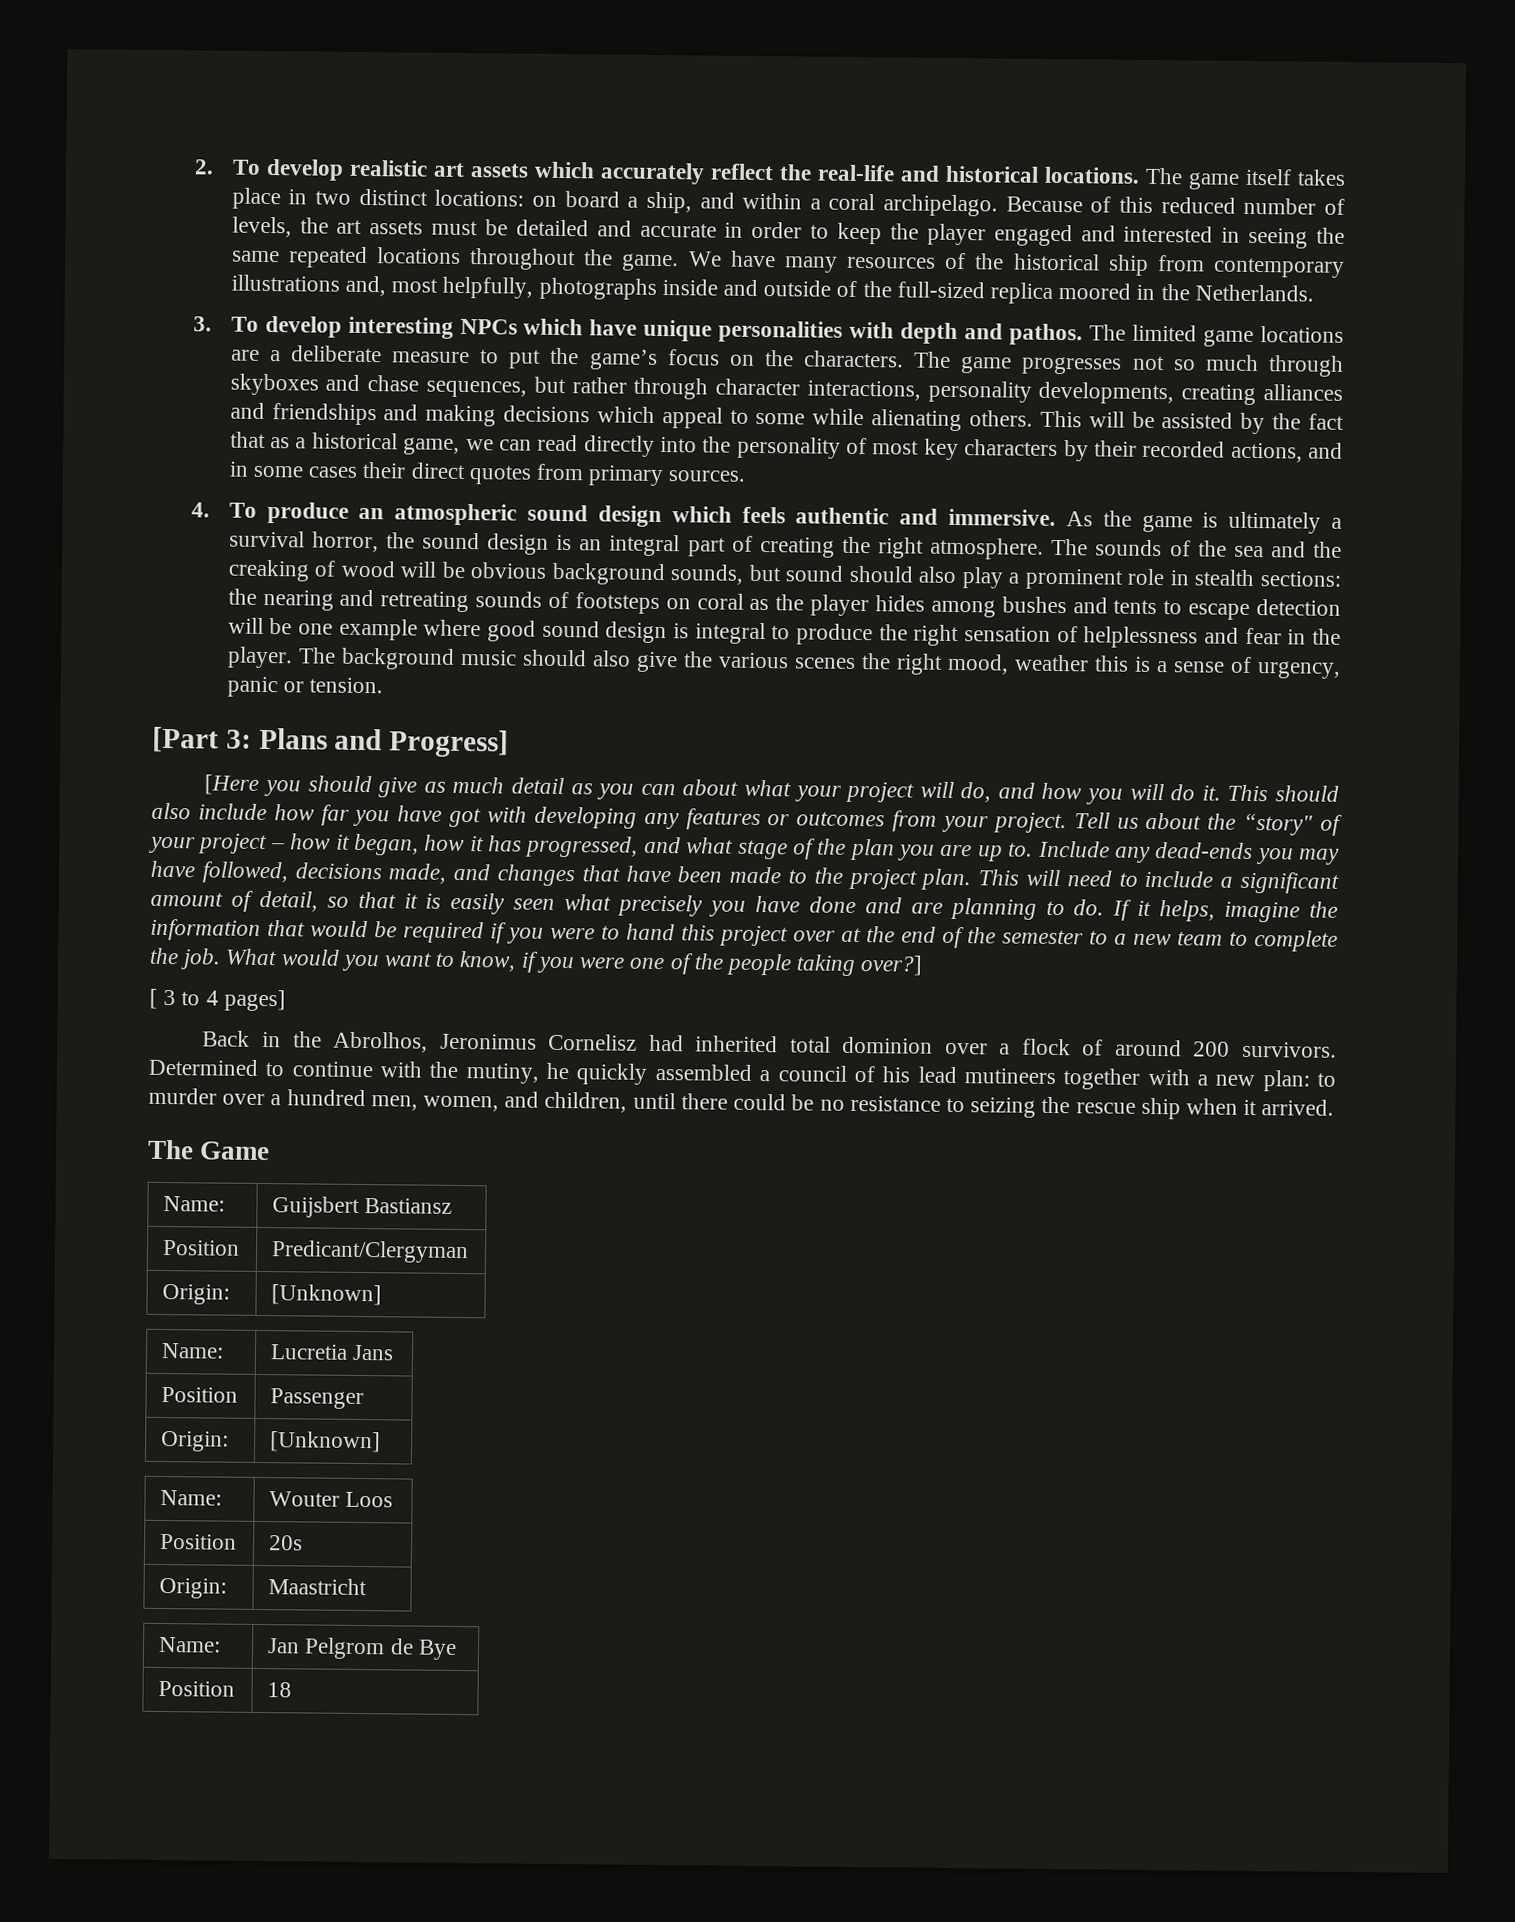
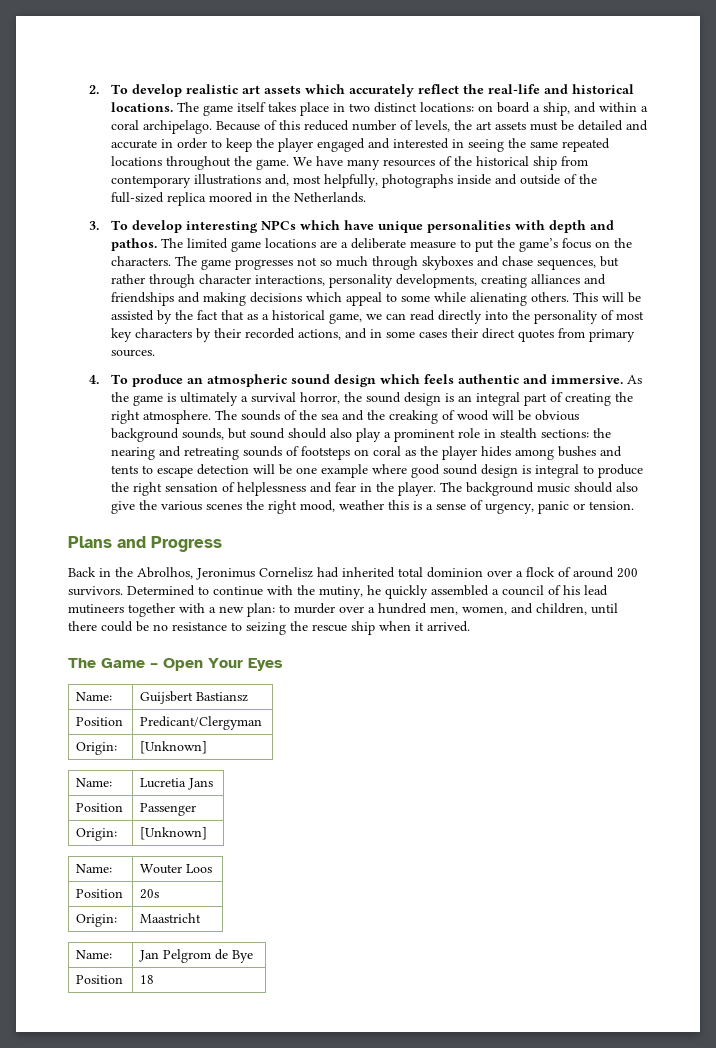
[152,726,510,758] [204,774,1340,805] [151,802,1344,836] [149,833,1340,865] [150,860,1339,894] [150,890,1338,923] [150,918,1338,952] [149,947,924,976] [149,988,286,1012] [Part 3: Plans and Progress] // [Here you should give as much detail as you can about what your project will do, and how you will do it. This should also include how far you have got with developing any features or outcomes from your project. Tell us about the “story" of your project – how it began, how it has progressed, and what stage of the plan you are up to. Include any dead-ends you may have followed, decisions made, and changes that have been made to the project plan. This will need to include a significant amount of detail, so that it is easily seen what precisely you have done and are planning to do. If it helps, imagine the information that would be required if you were to hand this project over at the end of the semester to a new team to complete the job. What would you want to know, if you were one of the people taking over?] // [ 3 to 4 pages] -> [68,536,222,552] Plans and Progress
(271, 1151) none -> [150,658,283,671] – Open Your Eyes

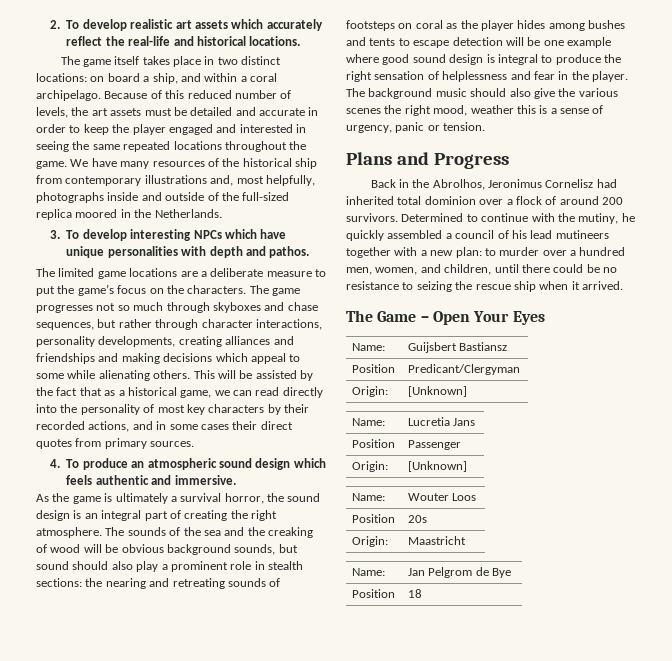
(173, 107) none -> (301, 41) //
(157, 244) none -> (310, 252) //
(623, 379) none -> (236, 480) //

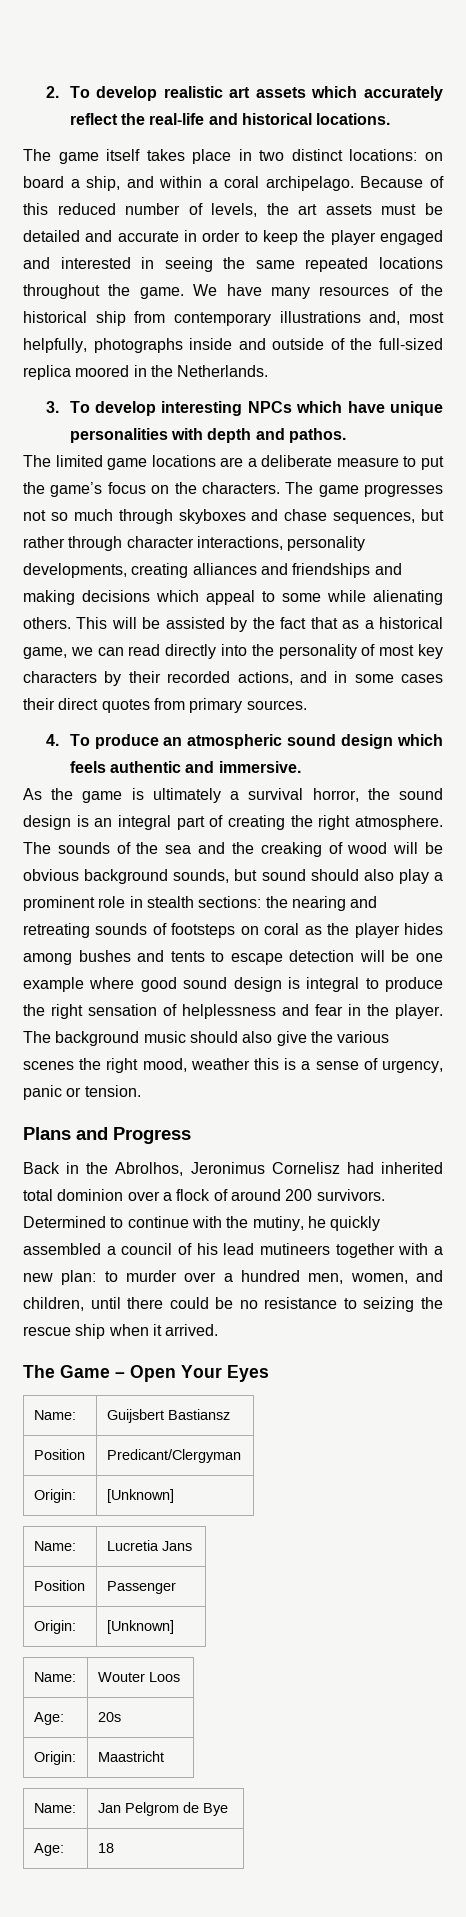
[352,514,396,523] Position -> [33,1712,64,1725] Age:
[352,589,396,598] Position -> [33,1843,64,1856] Age:

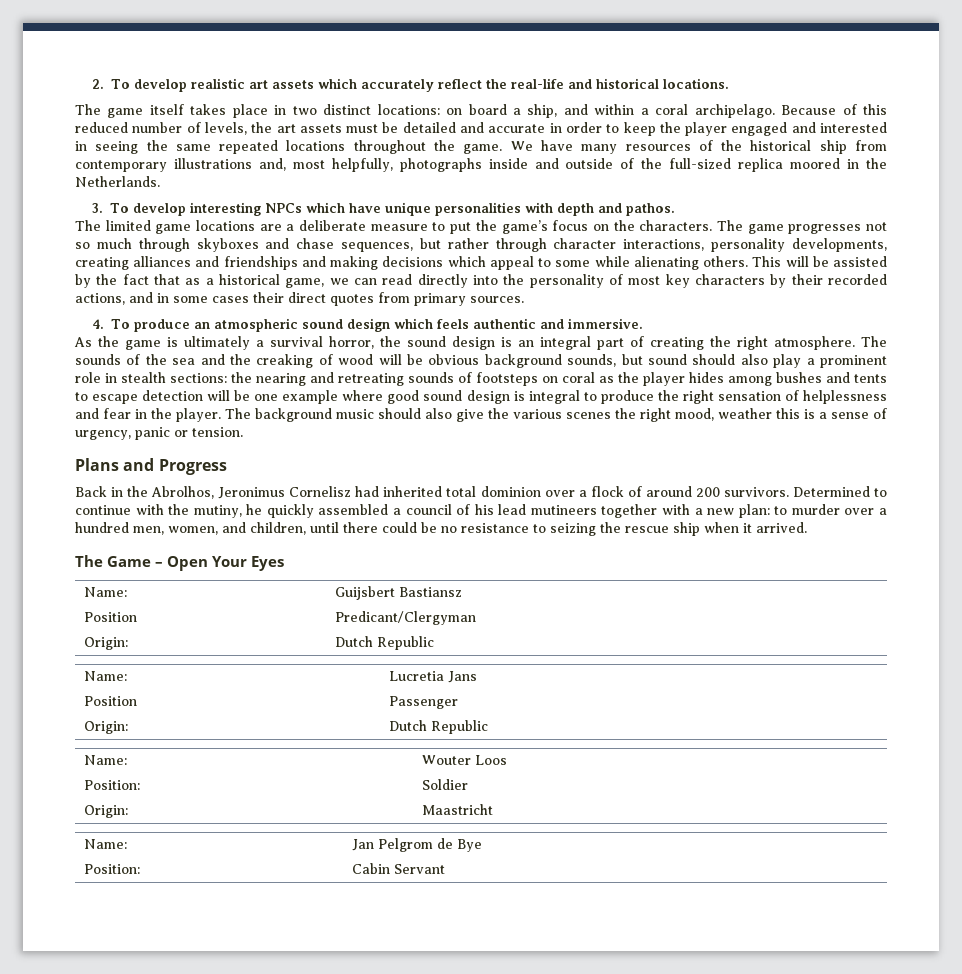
[106,1489,174,1503] [Unknown] -> [334,636,434,650] Dutch Republic
[106,1620,174,1634] [Unknown] -> [388,720,488,734] Dutch Republic
[33,1712,64,1725] [97,1712,121,1722] Age: | 20s -> [83,780,140,790] [421,779,468,790] Position: | Soldier
[33,1843,64,1856] [97,1843,114,1853] Age: | 18 -> [83,864,140,874] [351,863,445,874] Position: | Cabin Servant

